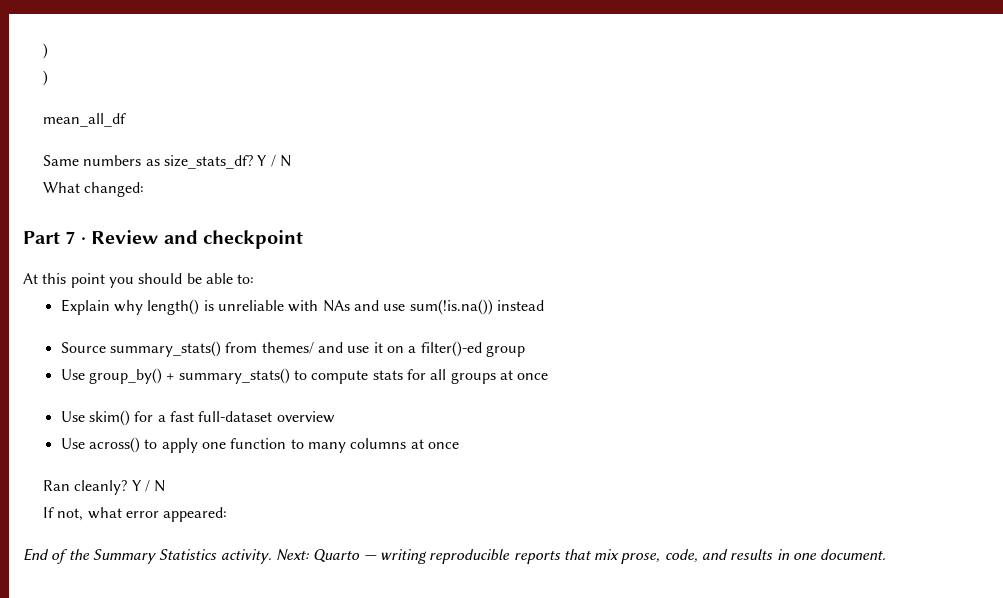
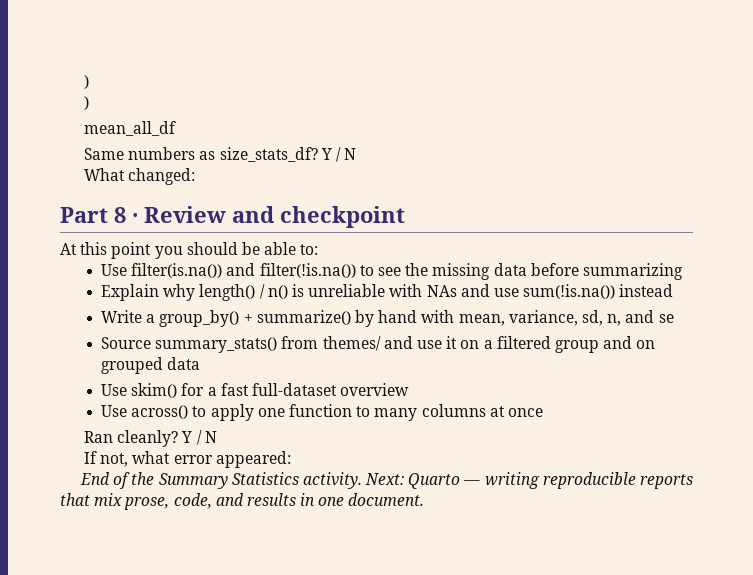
[65,231,76,244] 7 -> [114,207,126,223] 8
(255, 279) none -> [101,263,683,280] // Use filter(is.na()) and filter(!is.na()) to see the missing data before summarizing
(200, 307) none -> [259,284,288,299] / n()
(544, 305) none -> [101,310,674,327] // Write a group_by() + summarize() by hand with mean, variance, sd, n, and se
[420,341,482,357] filter()-ed -> [496,336,551,349] filtered
[60,368,549,384] // Use group_by() + summary_stats() to compute stats for all groups at once -> [603,336,656,349] [101,357,201,374] and on grouped data

